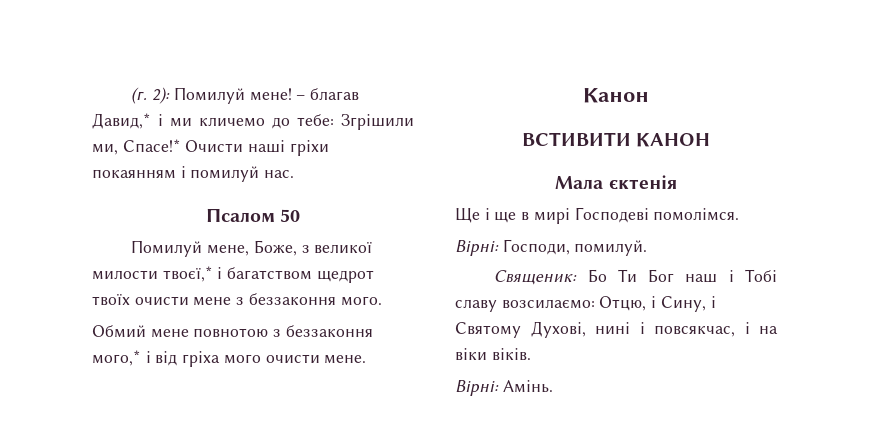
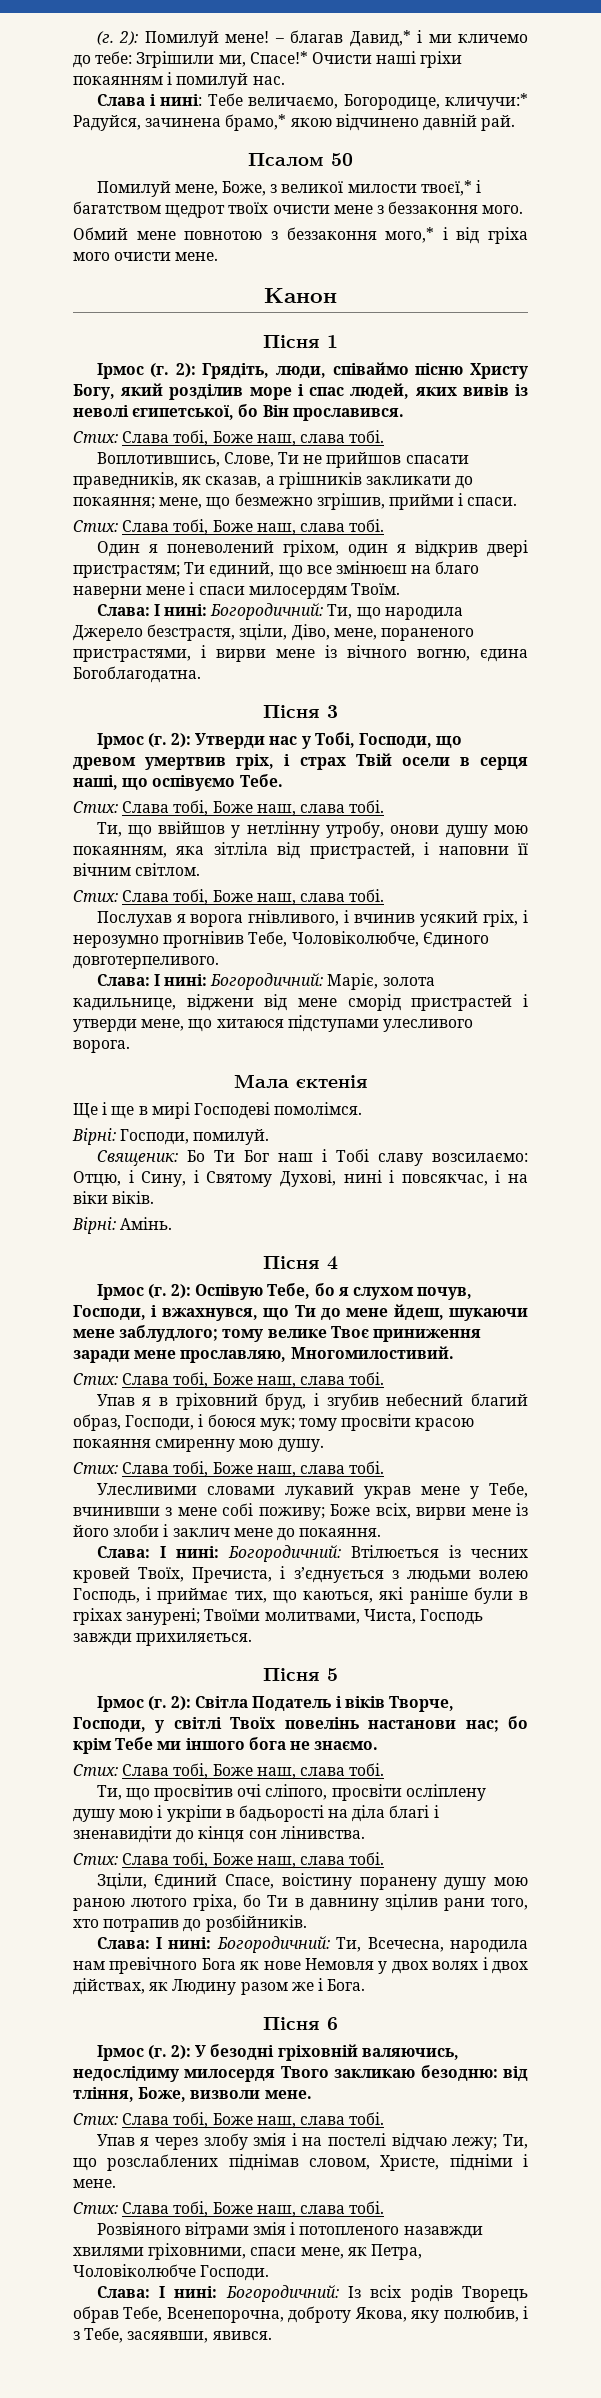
(295, 174) none -> [96,93,528,110] [73,114,516,131] // Слава і нині: Тебе величаємо, Богородице, кличучи:* Радуйся, зачинена брамо,* якою відчинено давній рай.
[521,132,711,147] ВСТИВИТИ КАНОН -> [263,335,338,348] [96,362,528,379] [73,383,528,400] [73,404,404,421] [73,430,385,446] [96,452,469,468] [73,472,474,489] [73,493,518,510] [73,519,385,535] [96,540,528,557] [73,561,480,578] [73,582,400,599] [96,603,463,620] [73,624,474,641] [73,645,528,662] [73,666,201,683] [263,705,338,718] [96,732,463,749] [73,753,528,770] [73,774,283,791] [73,800,385,816] [96,821,528,838] [73,842,528,859] [73,863,201,876] [73,889,385,905] [96,910,528,927] [73,931,489,948] [73,956,219,969] [96,973,435,990] [73,994,528,1011] [73,1015,473,1032] [73,1040,130,1053] Пісня 1 // Ірмос (г. 2): Грядіть, люди, співаймо пісню Христу Богу, який розділив море і спас людей, яких вивів із неволі єгипетської, бо Він прославився. // Стих: Слава тобі, Боже наш, слава тобі. // Воплотившись, Слове, Ти не прийшов спасати праведників, як сказав, а грішників закликати до покаяння; мене, що безмежно згрішив, прийми і спаси. // Стих: Слава тобі, Боже наш, слава тобі. // Один я поневолений гріхом, один я відкрив двері пристрастям; Ти єдиний, що все змінюєш на благо наверни мене і спаси милосердям Твоїм. // Слава: І нині: Богородичний: Ти, що народила Джерело безстрастя, зціли, Діво, мене, пораненого пристрастями, і вирви мене із вічного вогню, єдина Богоблагодатна. // Пісня 3 // Ірмос (г. 2): Утверди нас у Тобі, Господи, що древом умертвив гріх, і страх Твій осели в серця наші, що оспівуємо Тебе. // Стих: Слава тобі, Боже наш, слава тобі. // Ти, що ввійшов у нетлінну утробу, онови душу мою покаянням, яка зітліла від пристрастей, і наповни її вічним світлом. // Стих: Слава тобі, Боже наш, слава тобі. // Послухав я ворога гнівливого, і вчинив усякий гріх, і нерозумно прогнівив Тебе, Чоловіколюбче, Єдиного довготерпеливого. // Слава: І нині: Богородичний: Маріє, золота кадильнице, віджени від мене сморід пристрастей і утверди мене, що хитаюся підступами улесливого ворога.
(553, 386) none -> [263,1256,338,1270] [96,1283,473,1300] [73,1304,528,1321] [73,1325,481,1342] [73,1346,454,1363] [73,1372,385,1388] [96,1393,528,1410] [73,1414,475,1431] [73,1439,324,1452] [73,1461,385,1477] [96,1482,528,1499] [73,1503,528,1520] [73,1524,382,1541] [96,1545,528,1562] [73,1566,528,1583] [73,1587,528,1604] [73,1608,483,1625] [73,1633,253,1646] [263,1668,338,1681] [96,1696,454,1712] [73,1716,528,1733] [73,1737,379,1754] [73,1763,385,1779] [96,1784,486,1801] [73,1805,439,1822] [73,1826,365,1843] [73,1852,385,1868] [96,1873,528,1890] [73,1894,528,1911] [73,1915,307,1932] [96,1936,528,1953] [73,1957,528,1974] [73,1978,366,1995] [263,2017,338,2030] [96,2044,459,2061] [73,2065,528,2082] [73,2087,312,2102] [73,2112,385,2128] [96,2133,528,2150] [73,2154,528,2171] [73,2179,116,2188] [73,2201,385,2217] [96,2222,483,2239] [73,2243,422,2260] [73,2264,270,2281] [96,2285,528,2302] [73,2306,528,2323] [73,2327,272,2343] // Пісня 4 // Ірмос (г. 2): Оспівую Тебе, бо я слухом почув, Господи, і вжахнувся, що Ти до мене йдеш, шукаючи мене заблудлого; тому велике Твоє приниження заради мене прославляю, Многомилостивий. // Стих: Слава тобі, Боже наш, слава тобі. // Упав я в гріховний бруд, і згубив небесний благий образ, Господи, і боюся мук; тому просвіти красою покаяння смиренну мою душу. // Стих: Слава тобі, Боже наш, слава тобі. // Улесливими словами лукавий украв мене у Тебе, вчинивши з мене собі поживу; Боже всіх, вирви мене із його злоби і заклич мене до покаяння. // Слава: І нині: Богородичний: Втілюється із чесних кровей Твоїх, Пречиста, і з’єднується з людьми волею Господь, і приймає тих, що каються, які раніше були в гріхах занурені; Твоїми молитвами, Чиста, Господь завжди прихиляється. // Пісня 5 // Ірмос (г. 2): Світла Податель і віків Творче, Господи, у світлі Твоїх повелінь настанови нас; бо крім Тебе ми іншого бога не знаємо. // Стих: Слава тобі, Боже наш, слава тобі. // Ти, що просвітив очі сліпого, просвіти осліплену душу мою і укріпи в бадьорості на діла благі і зненавидіти до кінця сон лінивства. // Стих: Слава тобі, Боже наш, слава тобі. // Зціли, Єдиний Спасе, воістину поранену душу мою раною лютого гріха, бо Ти в давнину зцілив рани того, хто потрапив до розбійників. // Слава: І нині: Богородичний: Ти, Всечесна, народила нам превічного Бога як нове Немовля у двох волях і двох дійствах, як Людину разом же і Бога. // Пісня 6 // Ірмос (г. 2): У безодні гріховній валяючись, недослідиму милосердя Твого закликаю безодню: від тління, Боже, визволи мене. // Стих: Слава тобі, Боже наш, слава тобі. // Упав я через злобу змія і на постелі відчаю лежу; Ти, що розслаблених піднімав словом, Христе, підніми і мене. // Стих: Слава тобі, Боже наш, слава тобі. // Розвіяного вітрами змія і потопленого назавжди хвилями гріховними, спаси мене, як Петра, Чоловіколюбче Господи. // Слава: І нині: Богородичний: Із всіх родів Творець обрав Тебе, Всенепорочна, доброту Якова, яку полюбив, і з Тебе, засяявши, явився.

